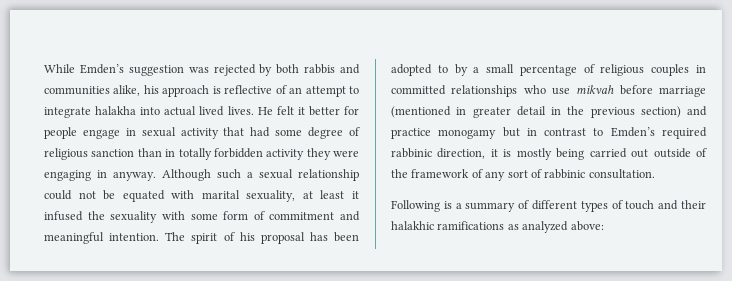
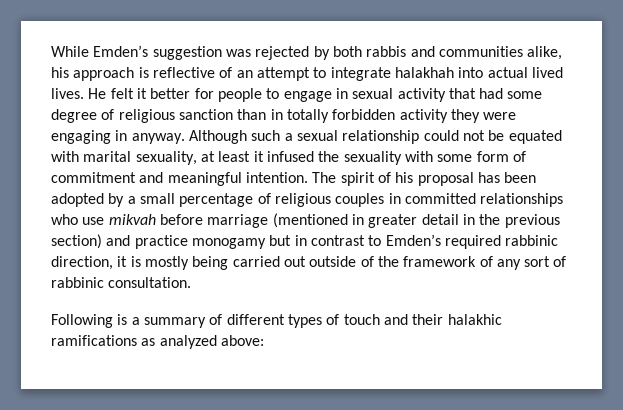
[95,106,137,115] halakha -> [394,67,454,78] halakhah
(77, 133) none -> [266,88,280,99] to
[437,65,448,73] to -> (104, 200) none

